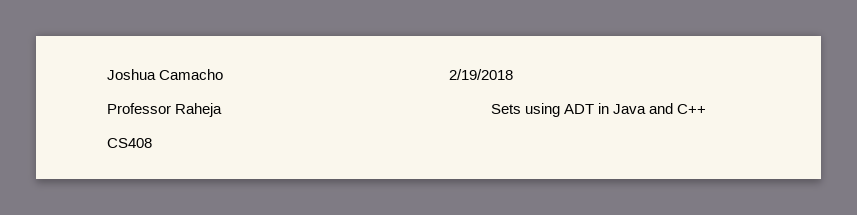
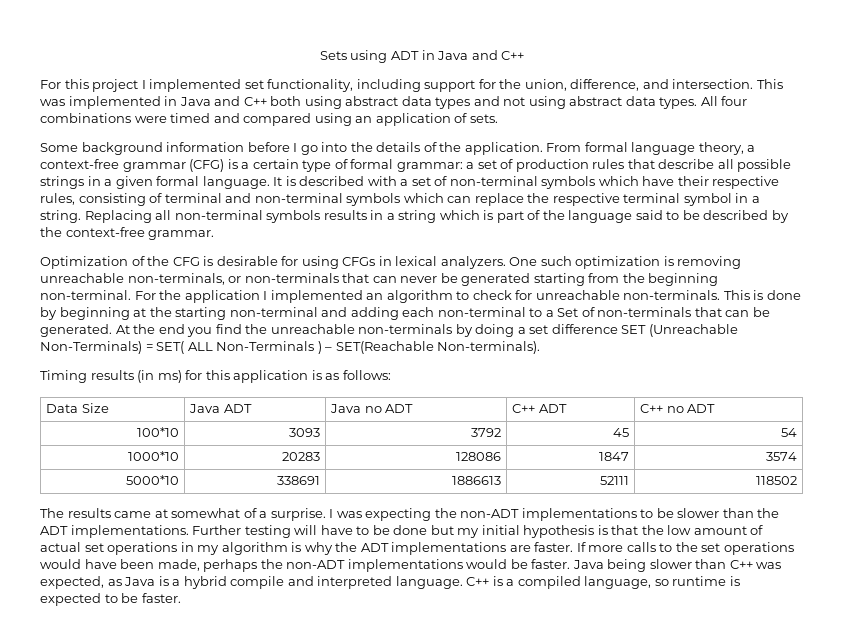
[107,69,224,80] [107,103,223,117] [107,138,152,148] [449,69,513,80] Joshua Camacho // Professor Raheja // CS408 // 2/19/2018 // -> (319, 55) none
(707, 109) none -> [40,79,783,92] [40,96,748,109] [40,113,498,126] [40,142,756,155] [40,159,792,172] [40,176,780,189] [40,193,760,206] [40,210,789,223] [40,227,215,240] [40,256,742,269] [40,273,719,286] [40,290,801,303] [40,307,770,320] [40,324,738,337] [40,341,541,354] [40,370,391,383] [46,403,109,413] [189,404,252,413] [330,404,414,413] [512,404,567,413] [640,404,716,413] [136,427,179,437] [288,428,320,437] [470,428,501,437] [612,428,629,437] [780,428,797,437] [127,451,179,461] [281,452,320,461] [455,452,501,461] [598,452,629,461] [765,452,797,461] [125,475,179,485] [276,476,320,485] [451,476,501,485] [599,476,629,485] [755,476,797,485] [40,508,780,521] [40,525,764,538] [40,542,794,555] [40,559,782,572] [40,576,740,589] [40,593,181,606] // For this project I implemented set functionality, including support for the union, difference, and intersection. This was implemented in Java and C++ both using abstract data types and not using abstract data types. All four combinations were timed and compared using an application of sets. // Some background information before I go into the details of the application. From formal language theory, a context-free grammar (CFG) is a certain type of formal grammar: a set of production rules that describe all possible strings in a given formal language. It is described with a set of non-terminal symbols which have their respective rules, consisting of terminal and non-terminal symbols which can replace the respective terminal symbol in a string. Replacing all non-terminal symbols results in a string which is part of the language said to be described by the context-free grammar. // Optimization of the CFG is desirable for using CFGs in lexical analyzers. One such optimization is removing unreachable non-terminals, or non-terminals that can never be generated starting from the beginning non-terminal. For the application I implemented an algorithm to check for unreachable non-terminals. This is done by beginning at the starting non-terminal and adding each non-terminal to a Set of non-terminals that can be generated. At the end you find the unreachable non-terminals by doing a set difference SET (Unreachable Non-Terminals) = SET( ALL Non-Terminals ) – SET(Reachable Non-terminals). // Timing results (in ms) for this application is as follows: // Data Size | Java ADT | Java no ADT | C++ ADT | C++ no ADT // 100*10 | 3093 | 3792 | 45 | 54 // 1000*10 | 20283 | 128086 | 1847 | 3574 // 5000*10 | 338691 | 1886613 | 52111 | 118502 // The results came at somewhat of a surprise. I was expecting the non-ADT implementations to be slower than the ADT implementations. Further testing will have to be done but my initial hypothesis is that the low amount of actual set operations in my algorithm is why the ADT implementations are faster. If more calls to the set operations would have been made, perhaps the non-ADT implementations would be faster. Java being slower than C++ was expected, as Java is a hybrid compile and interpreted language. C++ is a compiled language, so runtime is expected to be faster.

